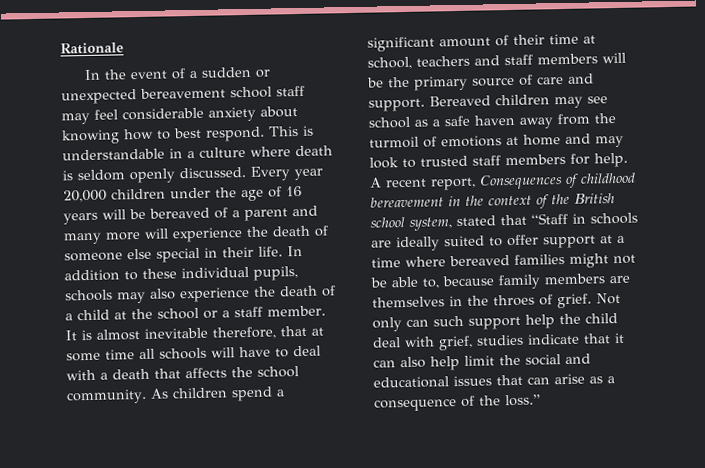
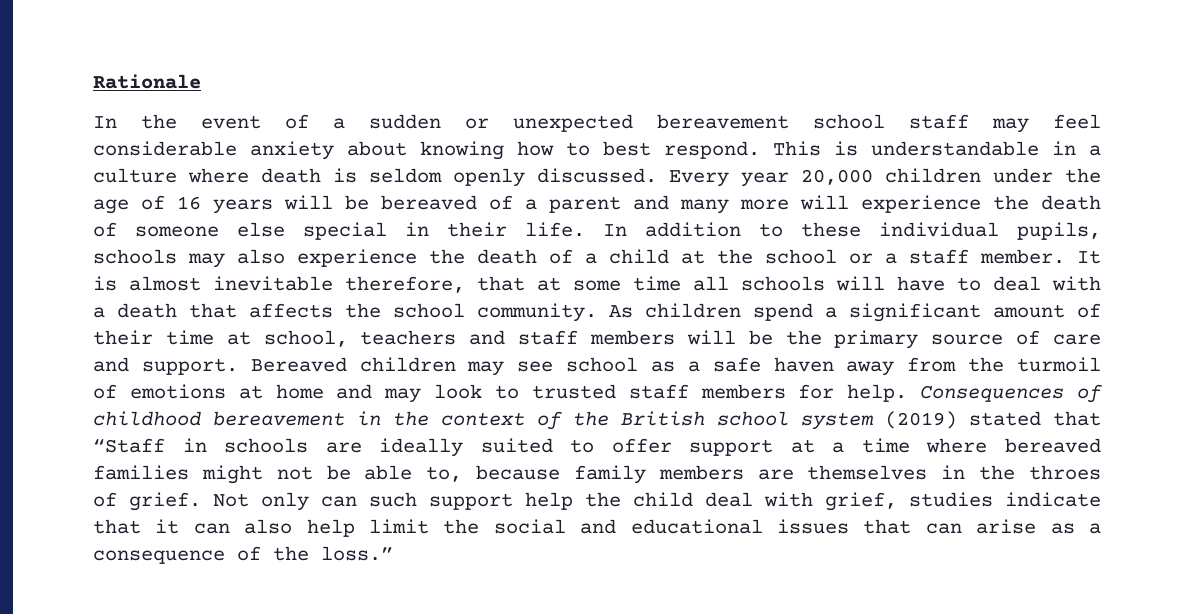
[369,177,476,191] A recent report, -> (908, 393) none
[409,217,452,231] system, -> [801,411,957,430] system (2019)

